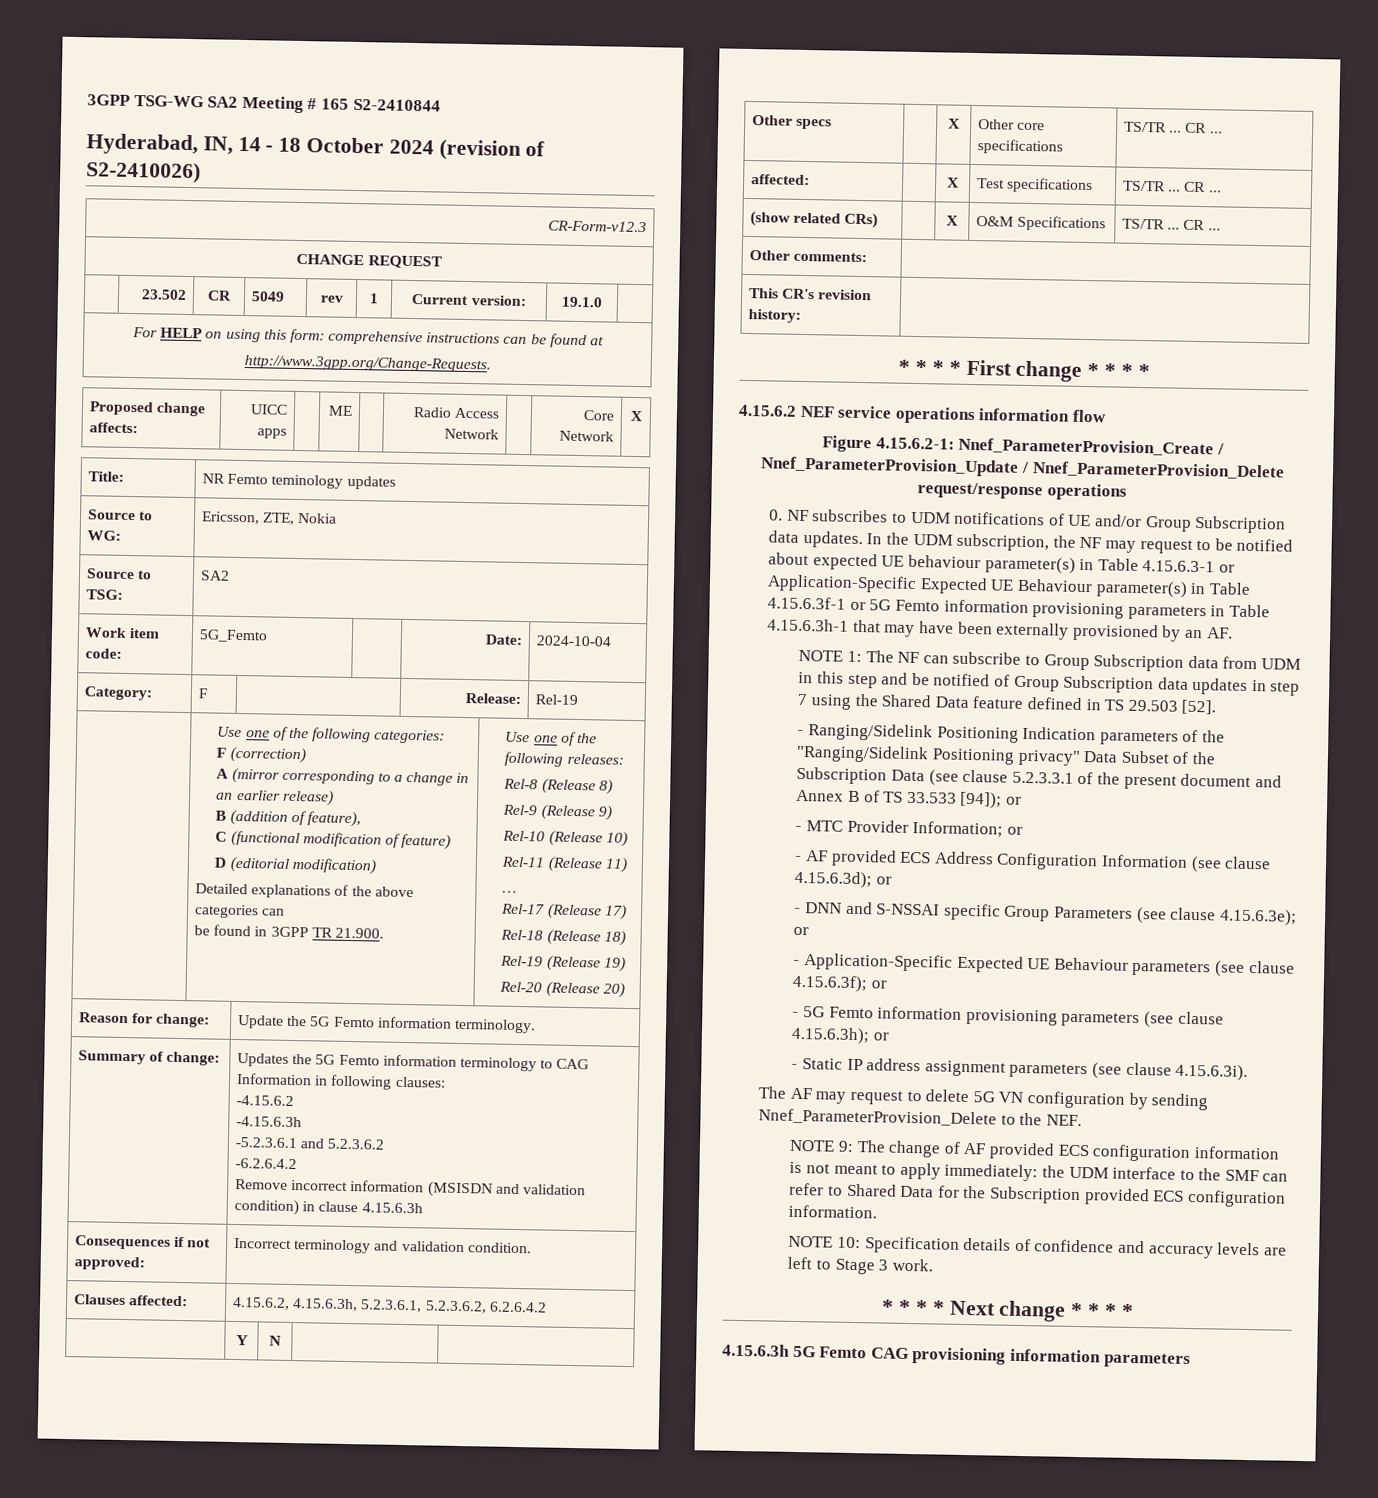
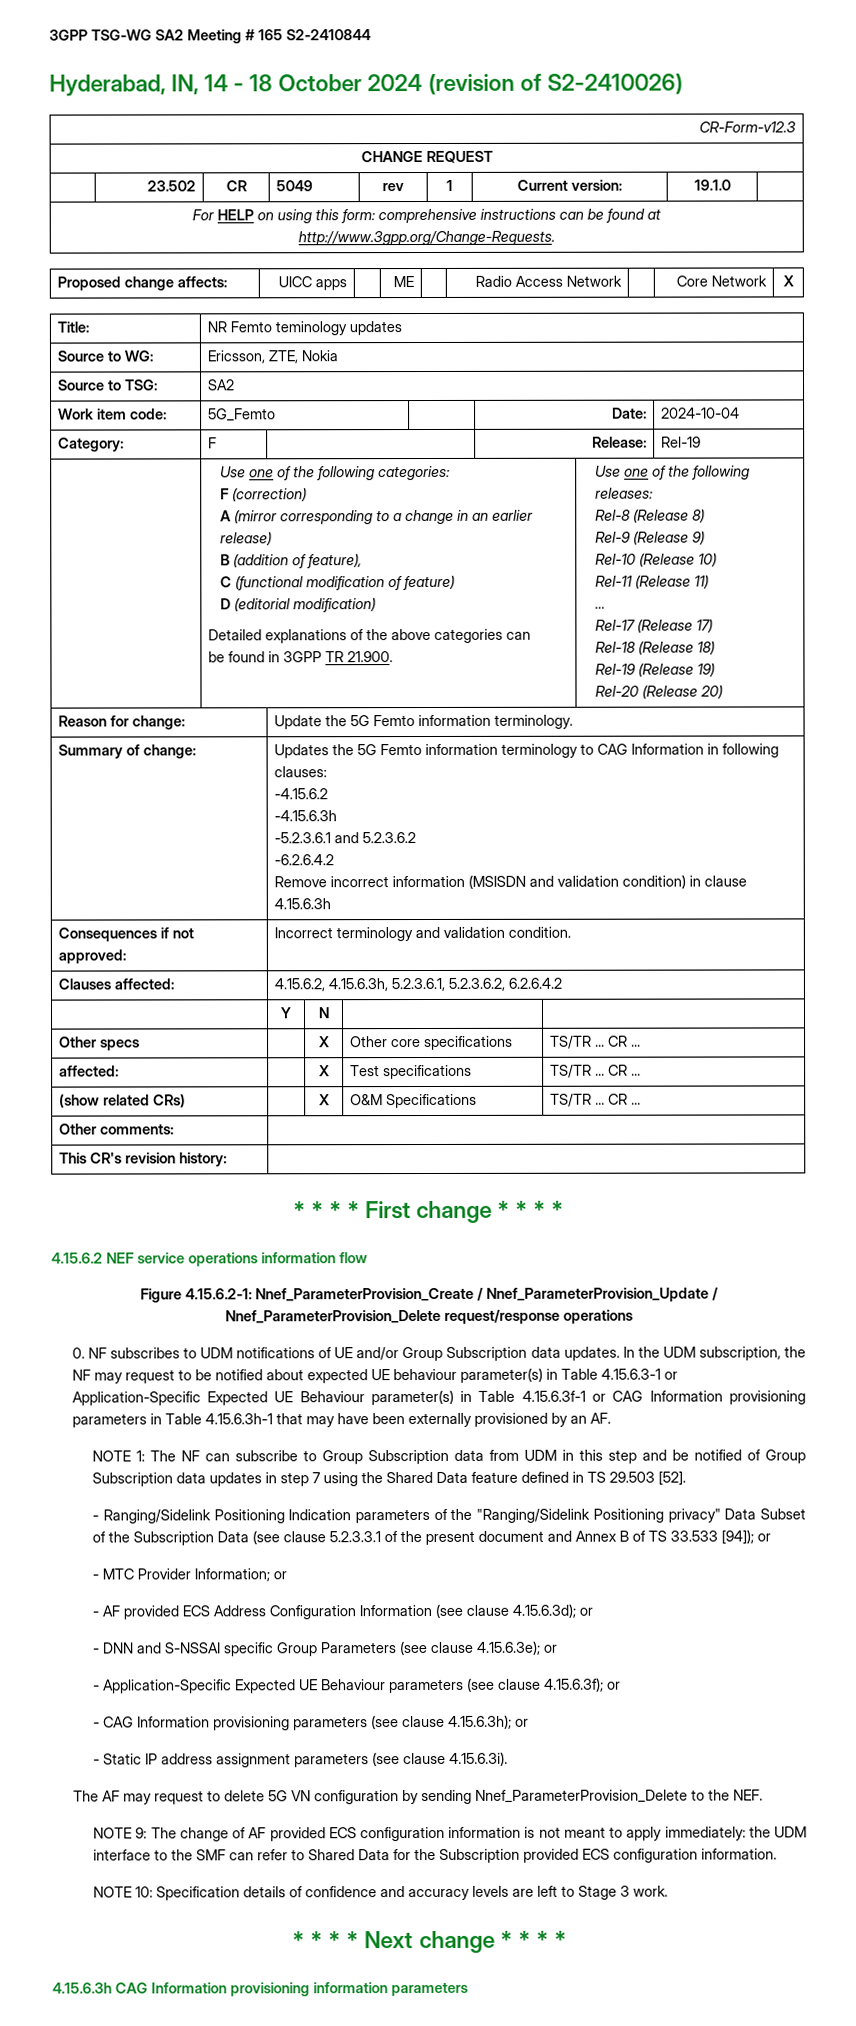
[869,599,1029,614] 5G Femto information -> [612,1390,723,1402] CAG Information
[802,1006,963,1020] 5G Femto information -> [103,1716,211,1728] CAG Information
[792,1345,909,1359] 5G Femto CAG -> [114,1982,227,1994] CAG Information

